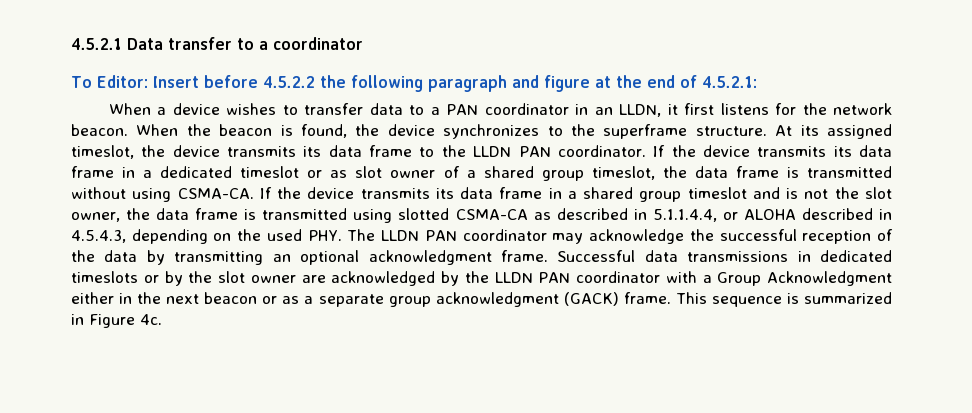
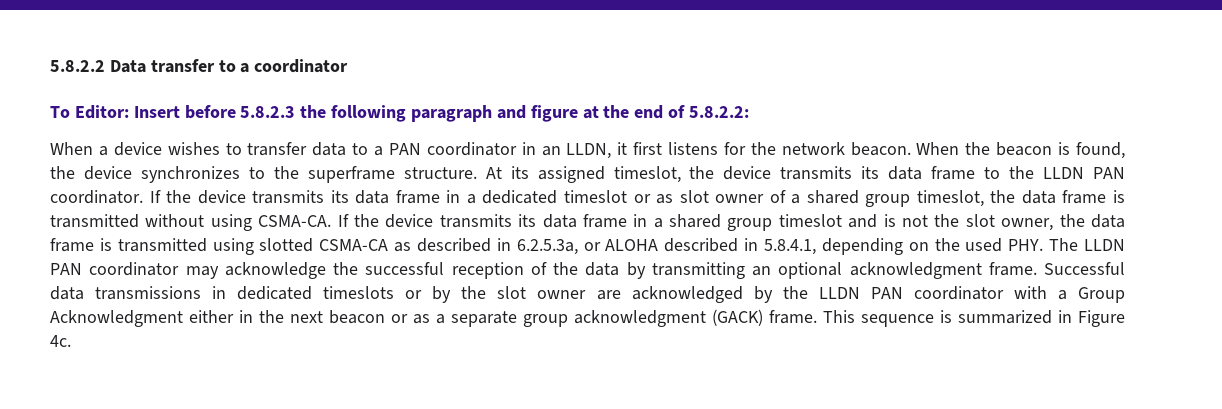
[71,38,122,50] 4.5.2.1 -> [50,60,105,72] 5.8.2.2
[262,76,315,88] 4.5.2.2 -> [240,106,296,118] 5.8.2.3
[701,76,757,88] 4.5.2.1: -> [689,106,750,118] 5.8.2.2:
[652,209,717,222] 5.1.1.4.4, -> [516,239,578,255] 6.2.5.3a,
[71,230,126,243] 4.5.4.3, -> [764,239,816,255] 5.8.4.1,

